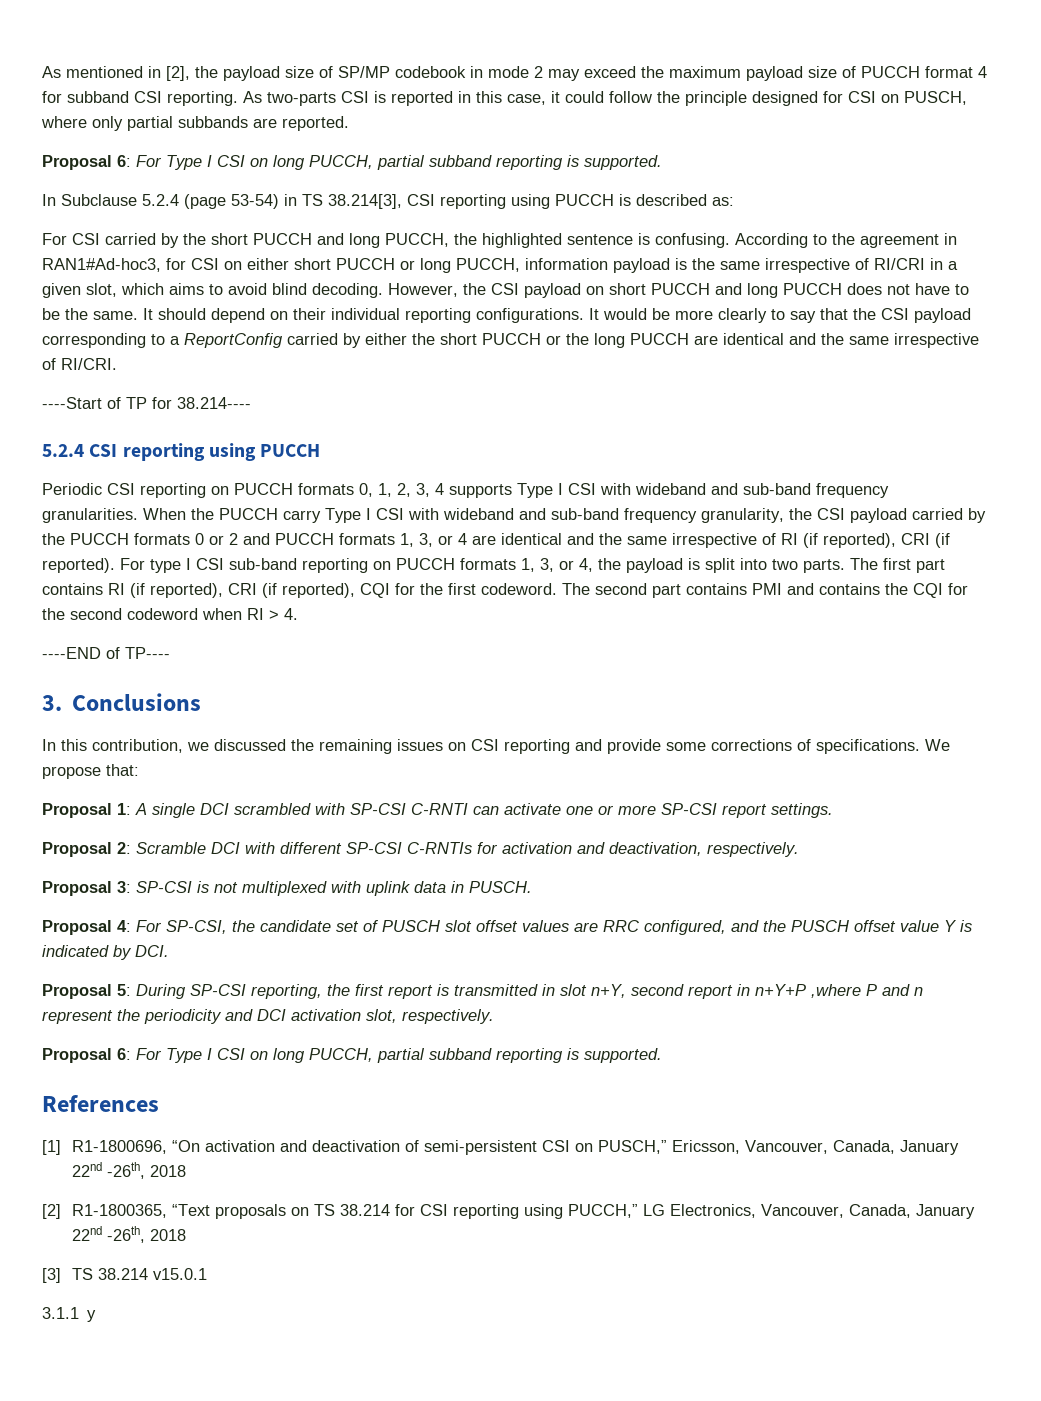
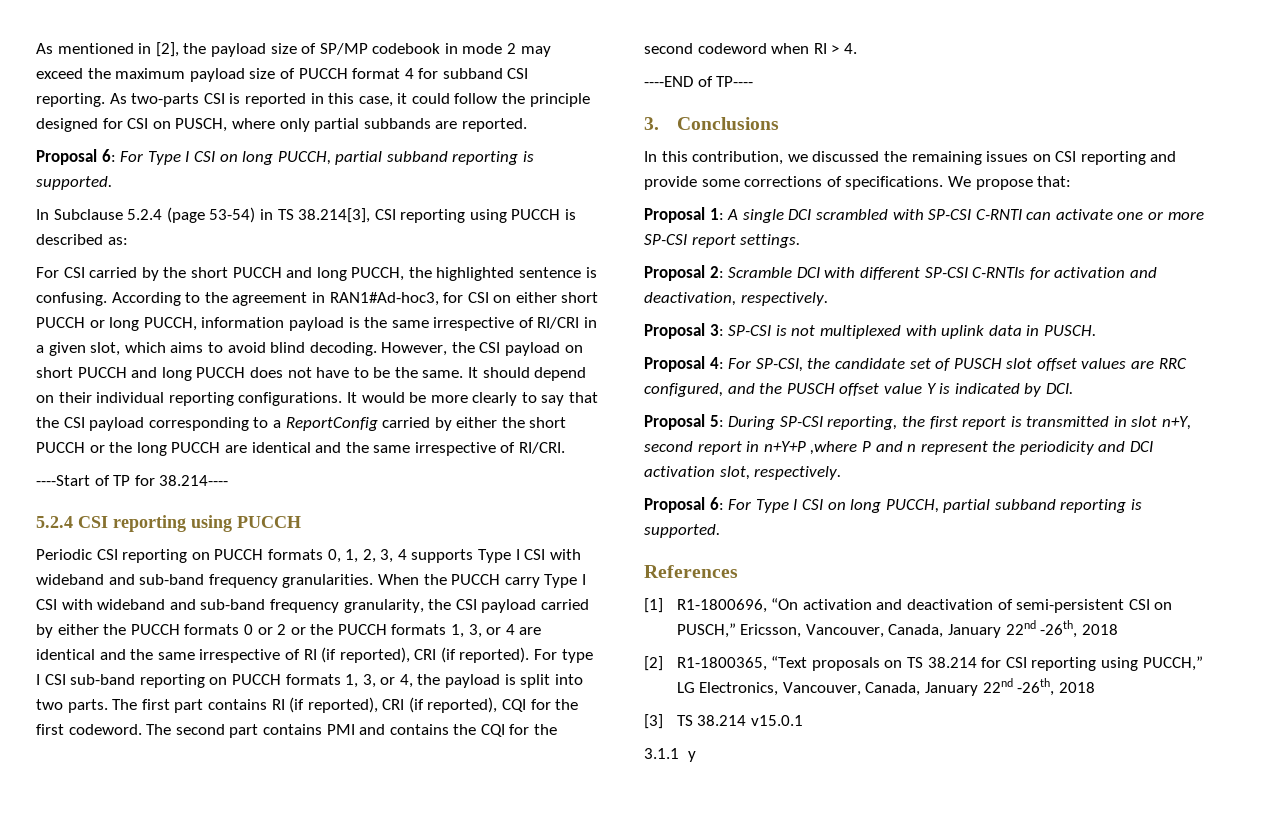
(986, 515) none -> [57,624,99,635] either
[243,533,270,545] and -> [290,624,334,635] or the

